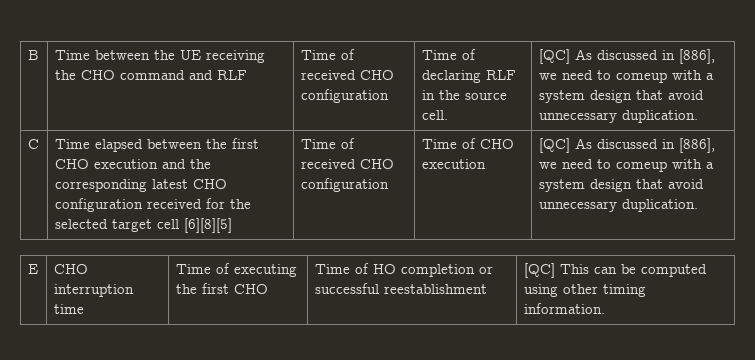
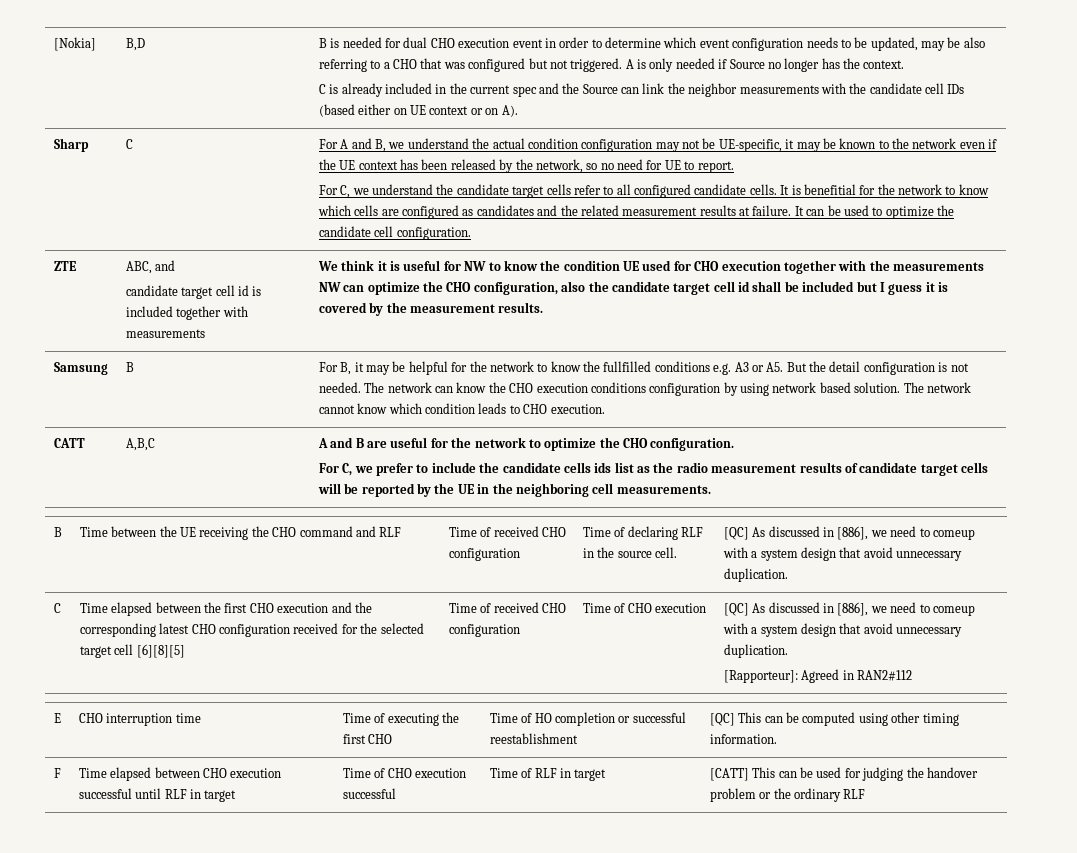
(27, 55) none -> [53,37,96,51] [125,38,145,51] [318,37,985,51] [318,58,905,72] [318,83,965,97] [318,104,518,117] [53,138,89,152] [125,139,133,149] [318,138,998,152] [318,159,734,173] [318,184,989,198] [317,205,955,219] [318,226,471,240] [53,261,76,271] [125,260,176,274] [125,285,262,299] [125,306,248,320] [125,329,205,338] [317,260,985,274] [318,281,949,295] [318,302,544,316] [53,362,108,375] [125,362,134,372] [318,361,969,375] [318,382,971,396] [318,403,605,414] [53,438,85,448] [125,438,155,451] [317,437,735,451] [318,462,989,476] [317,483,711,497] [Nokia] | B,D | B is needed for dual CHO execution event in order to determine which event configuration needs to be updated, may be also referring to a CHO that was configured but not triggered. A is only needed if Source no longer has the context. // C is already included in the current spec and the Source can link the neighbor measurements with the candidate cell IDs (based either on UE context or on A). // Sharp | C | For A and B, we understand the actual condition configuration may not be UE-specific, it may be known to the network even if the UE context has been released by the network, so no need for UE to report. // For C, we understand the candidate target cells refer to all configured candidate cells. It is benefitial for the network to know which cells are configured as candidates and the related measurement results at failure. It can be used to optimize the candidate cell configuration. // ZTE | ABC, and // candidate target cell id is included together with measurements | We think it is useful for NW to know the condition UE used for CHO execution together with the measurements NW can optimize the CHO configuration, also the candidate target cell id shall be included but I guess it is covered by the measurement results. // Samsung | B | For B, it may be helpful for the network to know the fullfilled conditions e.g. A3 or A5. But the detail configuration is not needed. The network can know the CHO execution conditions configuration by using network based solution. The network cannot know which condition leads to CHO execution. // CATT | A,B,C | A and B are useful for the network to optimize the CHO configuration. // For C, we prefer to include the candidate cells ids list as the radio measurement results of candidate target cells will be reported by the UE in the neighboring cell measurements. //
(698, 205) none -> [723,669,913,683] // [Rapporteur]: Agreed in RAN2#112
(605, 308) none -> [53,768,61,778] [78,767,282,781] [78,788,237,802] [342,768,467,778] [342,788,396,799] [489,768,607,781] [709,767,978,781] [709,788,866,802] // F | Time elapsed between CHO execution successful until RLF in target | Time of CHO execution successful | Time of RLF in target | [CATT] This can be used for judging the handover problem or the ordinary RLF

